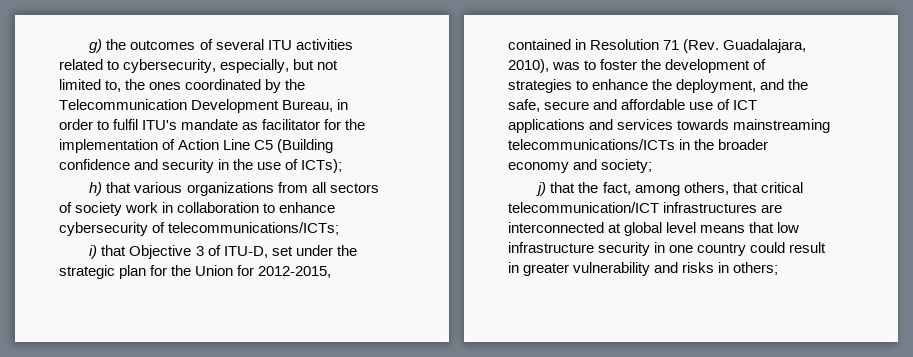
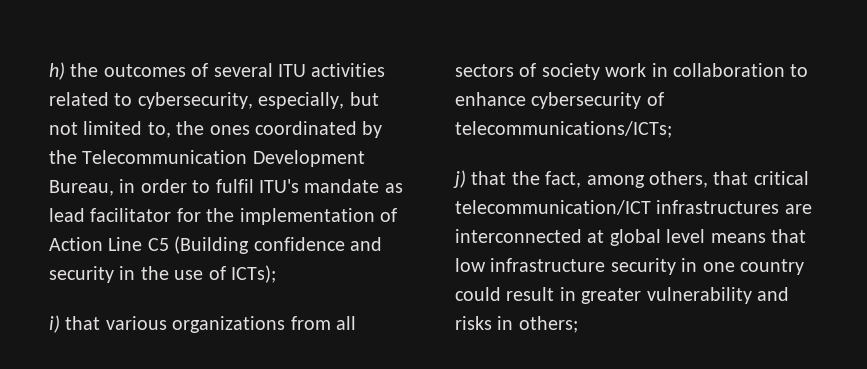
[89,39,103,53] g) -> [49,62,65,80] h)
(259, 126) none -> [49,208,85,222] lead
[89,182,103,196] h) -> [49,315,60,333] i)
[89,245,357,259] [59,265,332,279] [508,39,807,53] [508,59,767,73] [508,79,809,93] [508,99,758,112] [508,119,831,133] [508,139,769,150] [508,159,653,173] // i) that Objective 3 of ITU-D, set under the strategic plan for the Union for 2012-2015, contained in Resolution 71 (Rev. Guadalajara, 2010), was to foster the development of strategies to enhance the deployment, and the safe, secure and affordable use of ICT applications and services towards mainstreaming telecommunications/ICTs in the broader economy and society; -> (672, 129) none

